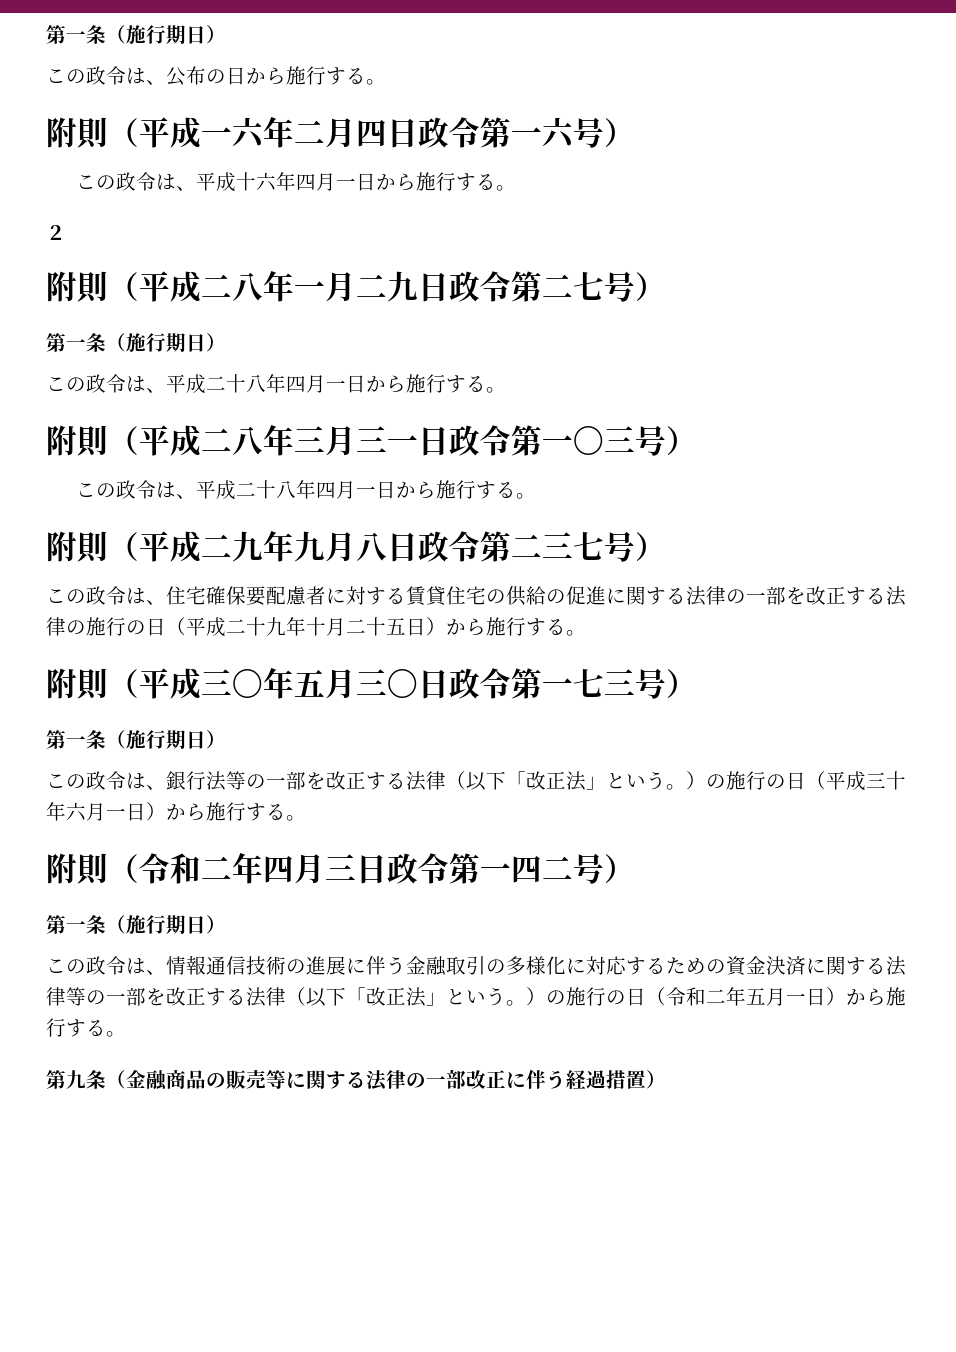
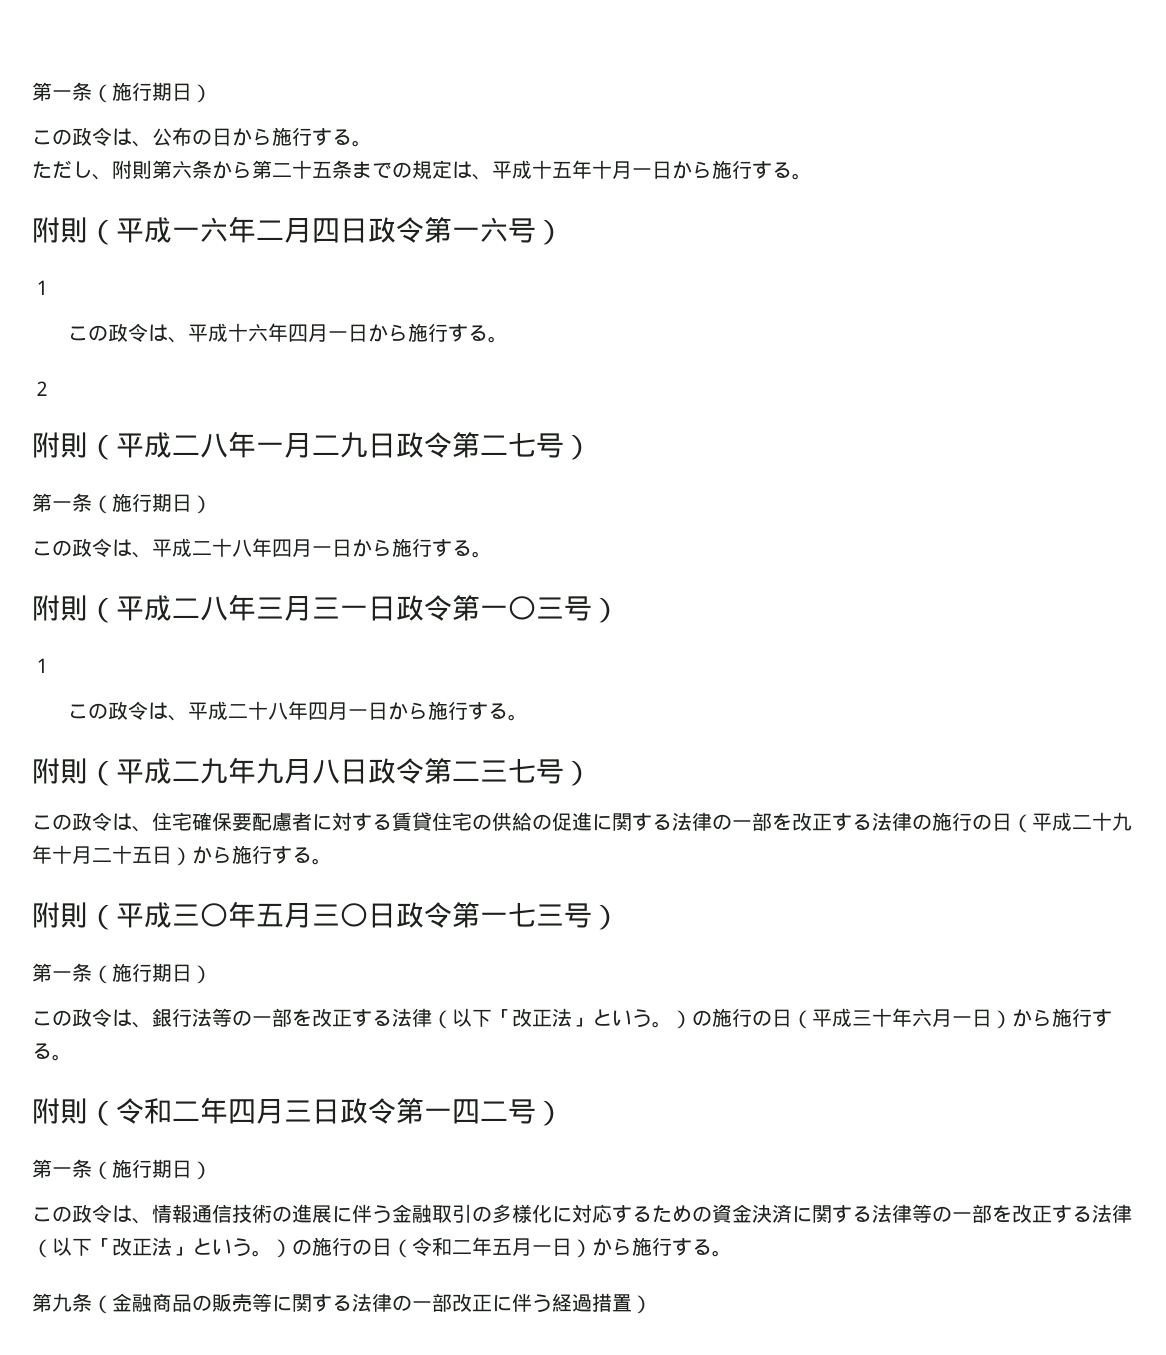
(386, 82) none -> [32,160,812,180] // ただし、附則第六条から第二十五条までの規定は、平成十五年十月一日から施行する。
(635, 132) none -> [32,280,52,295] // １
(697, 440) none -> [32,658,52,673] // １

